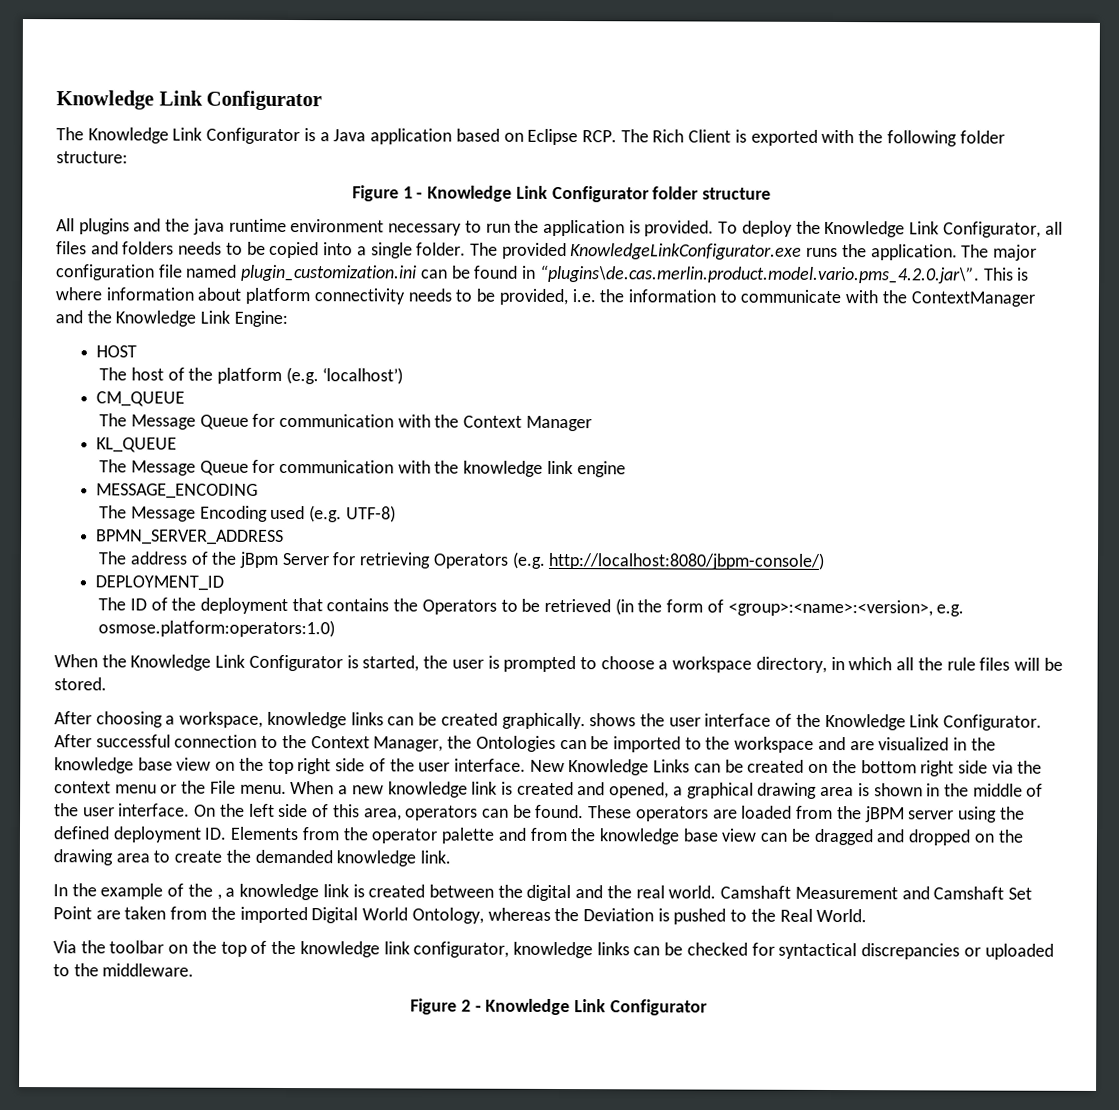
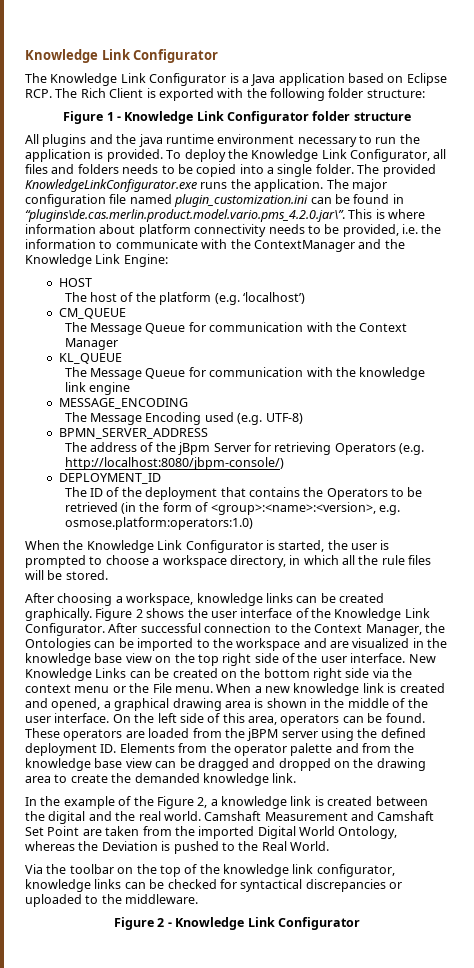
(586, 721) none -> [95,608,143,621] Figure 2
[216,893,222,900] , -> [156,796,208,809] Figure 2,

